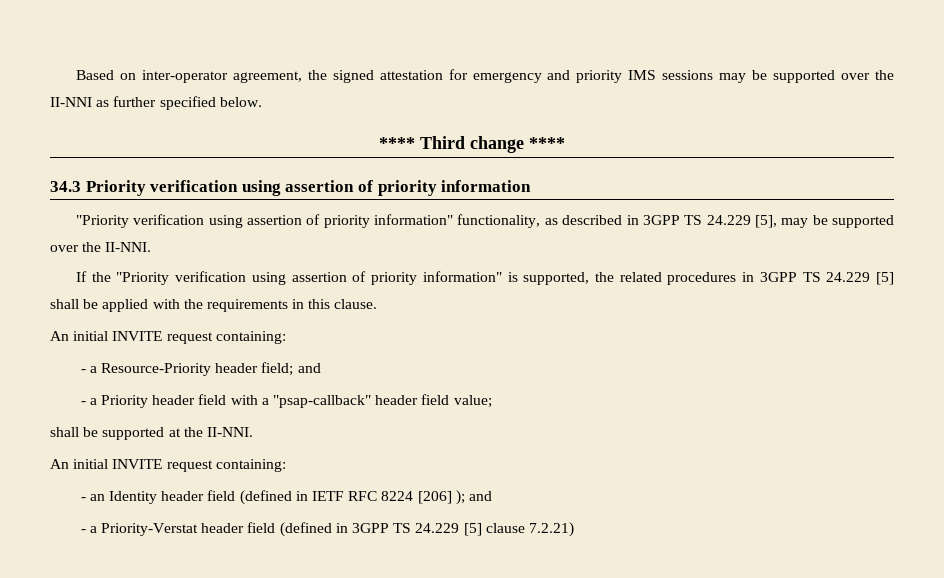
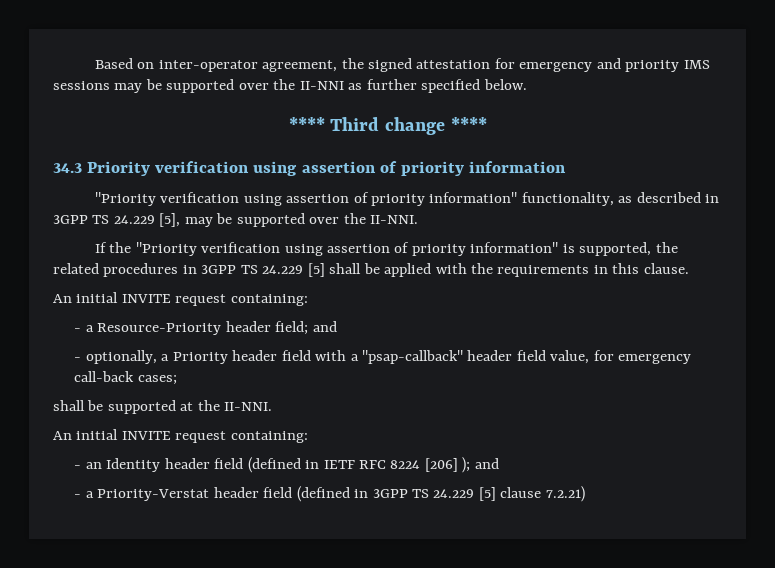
(86, 403) none -> [85,350,157,364] optionally,
[453,395,492,408] value; -> [550,350,692,364] [74,371,177,385] value, for emergency call-back cases;

